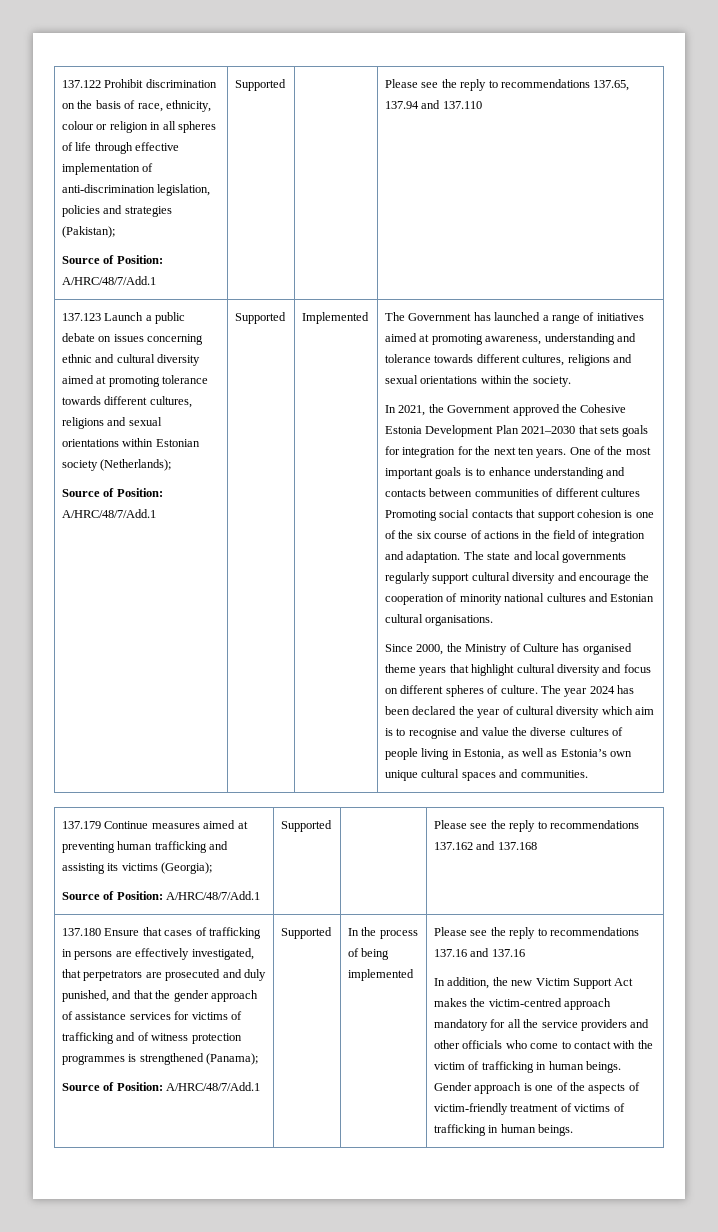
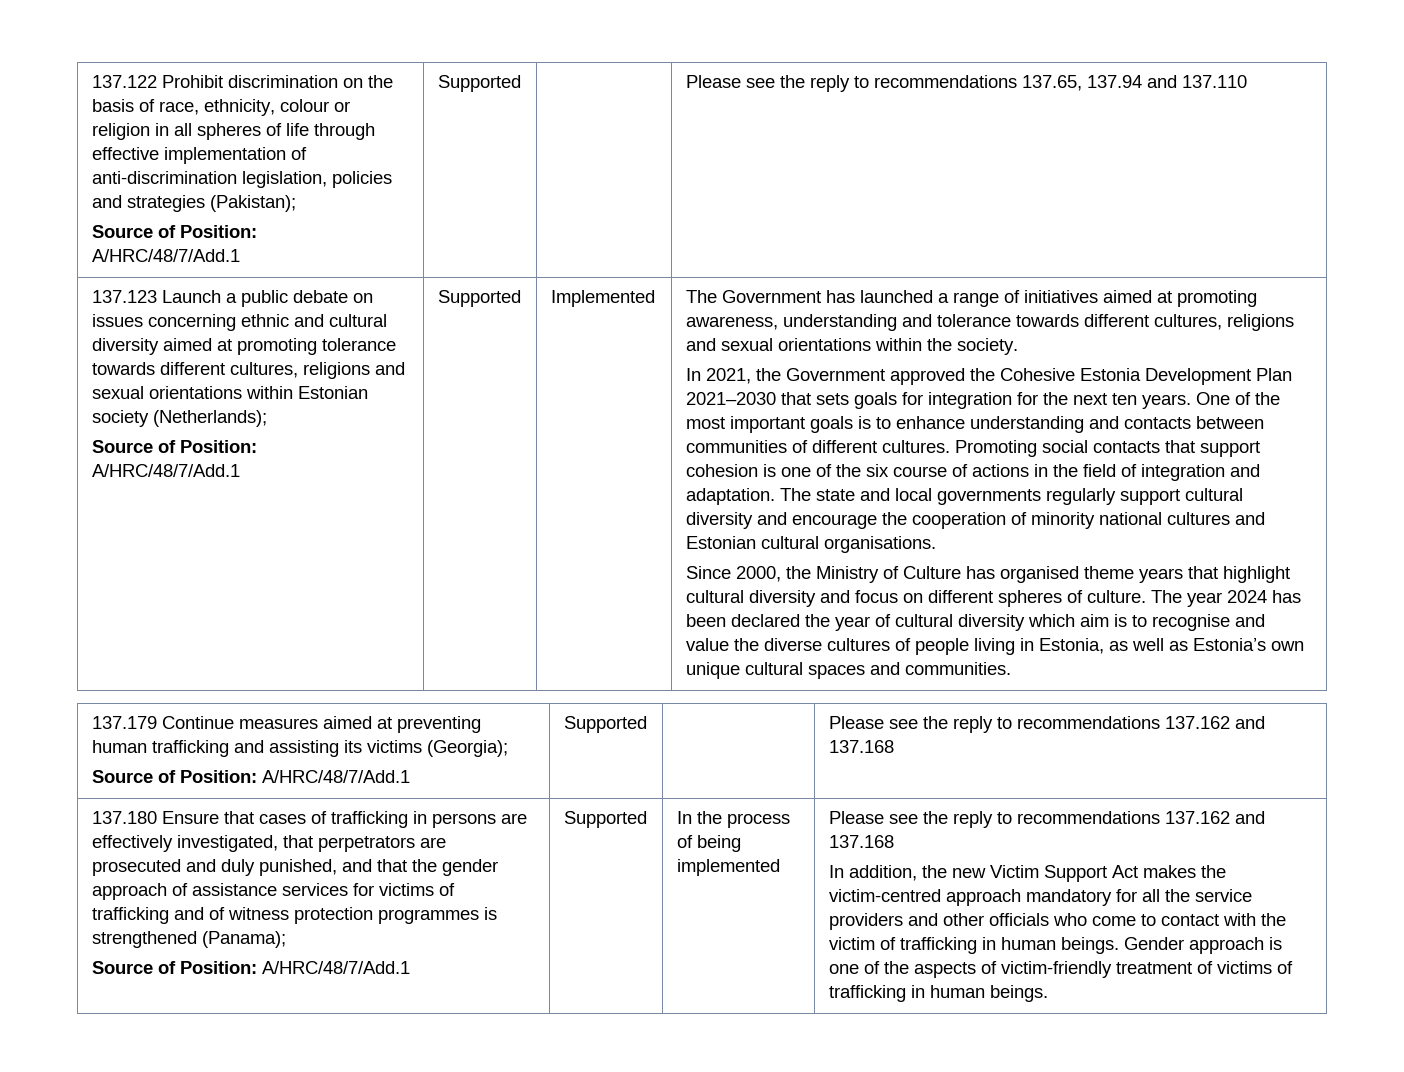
[600,488,640,497] cultures -> [881,440,950,453] cultures.
[434,948,525,957] 137.16 and 137.16 -> [1164,811,1265,824] [828,835,894,848] 137.162 and 137.168

